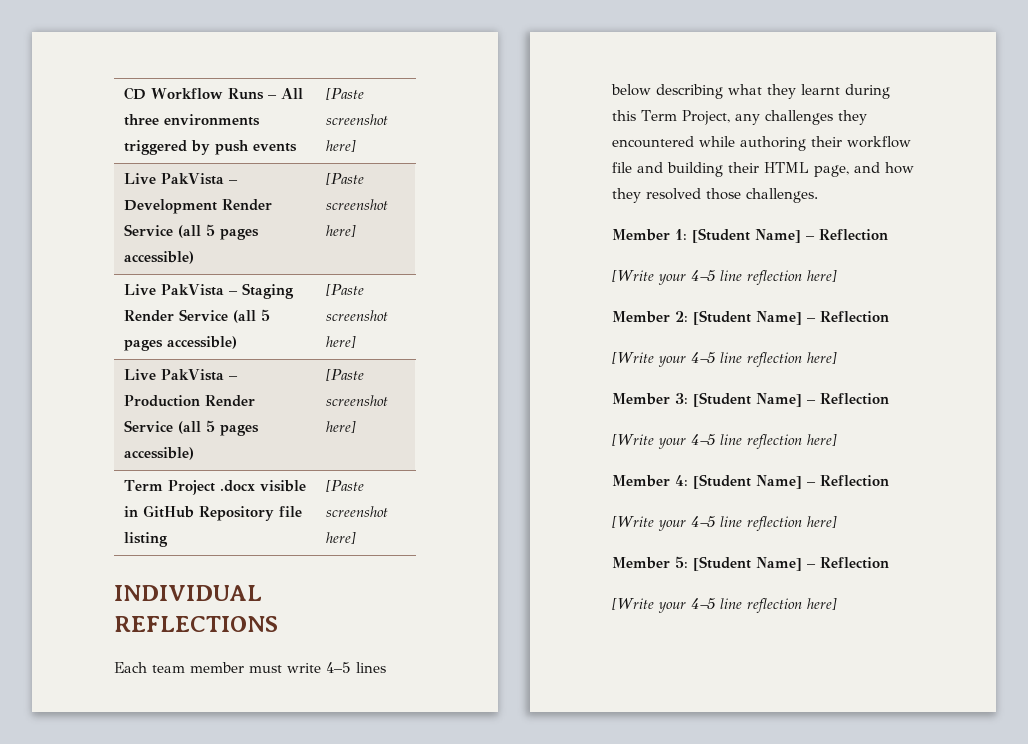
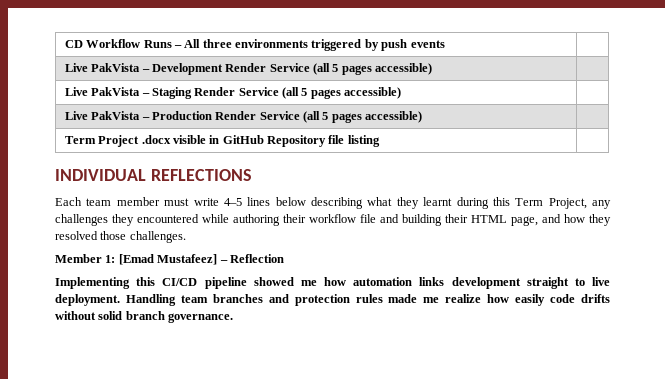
[325,88,364,100] [325,114,388,125] [325,140,356,152] [Paste screenshot here] -> (445, 44) none
[325,173,364,185] [325,199,388,210] [325,225,356,237] [Paste screenshot here] -> (433, 69) none
[325,284,364,296] [325,310,388,321] [325,336,356,348] [Paste screenshot here] -> (402, 93) none
[325,369,364,381] [325,395,388,406] [325,421,356,433] [Paste screenshot here] -> (423, 117) none
[325,480,364,492] [325,506,388,517] [325,532,356,544] [Paste screenshot here] -> (380, 141) none
[692,228,888,243] [612,270,837,285] [612,310,889,325] [612,352,837,367] [612,392,889,407] [612,434,837,449] [612,474,889,489] [612,516,837,531] [612,556,889,571] [612,598,837,613] [Student Name] – Reflection // [Write your 4–5 line reflection here] // Member 2: [Student Name] – Reflection // [Write your 4–5 line reflection here] // Member 3: [Student Name] – Reflection // [Write your 4–5 line reflection here] // Member 4: [Student Name] – Reflection // [Write your 4–5 line reflection here] // Member 5: [Student Name] – Reflection // [Write your 4–5 line reflection here] -> [118,254,284,265] [55,277,610,289] [55,294,610,306] [55,311,234,323] [Emad Mustafeez] – Reflection // Implementing this CI/CD pipeline showed me how automation links development straight to live deployment. Handling team branches and protection rules made me realize how easily code drifts without solid branch governance.

